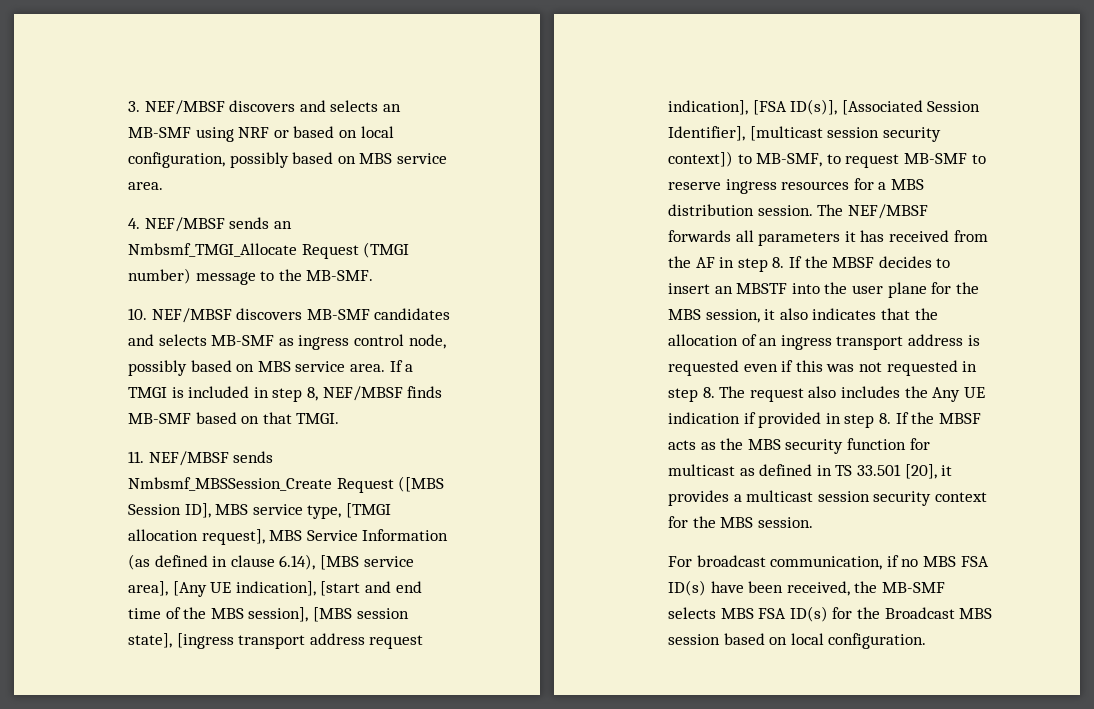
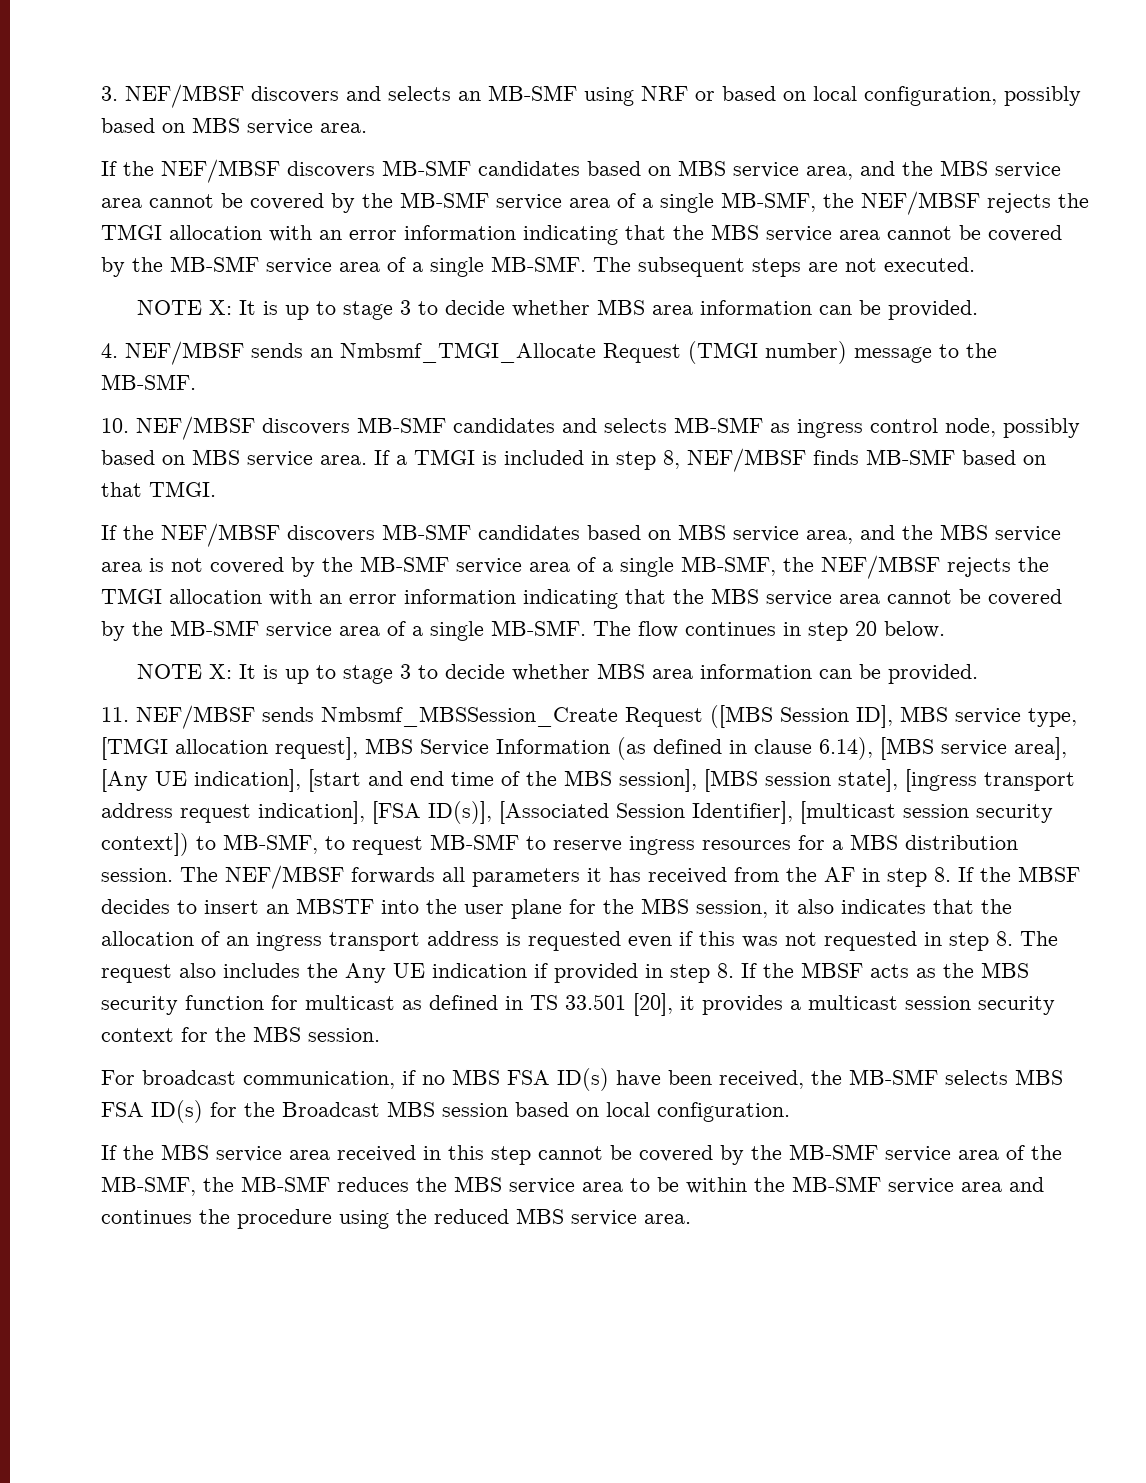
(164, 186) none -> [100,159,1061,183] [100,191,1089,215] [100,224,1062,245] [100,256,975,277] [137,299,979,320] // If the NEF/MBSF discovers MB-SMF candidates based on MBS service area, and the MBS service area cannot be covered by the MB-SMF service area of a single MB-SMF, the NEF/MBSF rejects the TMGI allocation with an error information indicating that the MBS service area cannot be covered by the MB-SMF service area of a single MB-SMF. The subsequent steps are not executed. // NOTE X: It is up to stage 3 to decide whether MBS area information can be provided.
(340, 418) none -> [100,523,1061,547] [100,555,1049,579] [100,588,1062,609] [100,620,945,641] [137,663,979,684] // If the NEF/MBSF discovers MB-SMF candidates based on MBS service area, and the MBS service area is not covered by the MB-SMF service area of a single MB-SMF, the NEF/MBSF rejects the TMGI allocation with an error information indicating that the MBS service area cannot be covered by the MB-SMF service area of a single MB-SMF. The flow continues in step 20 below. // NOTE X: It is up to stage 3 to decide whether MBS area information can be provided.
(927, 641) none -> [100,1144,1062,1165] [100,1176,1044,1196] [100,1208,691,1229] // If the MBS service area received in this step cannot be covered by the MB-SMF service area of the MB-SMF, the MB-SMF reduces the MBS service area to be within the MB-SMF service area and continues the procedure using the reduced MBS service area.

